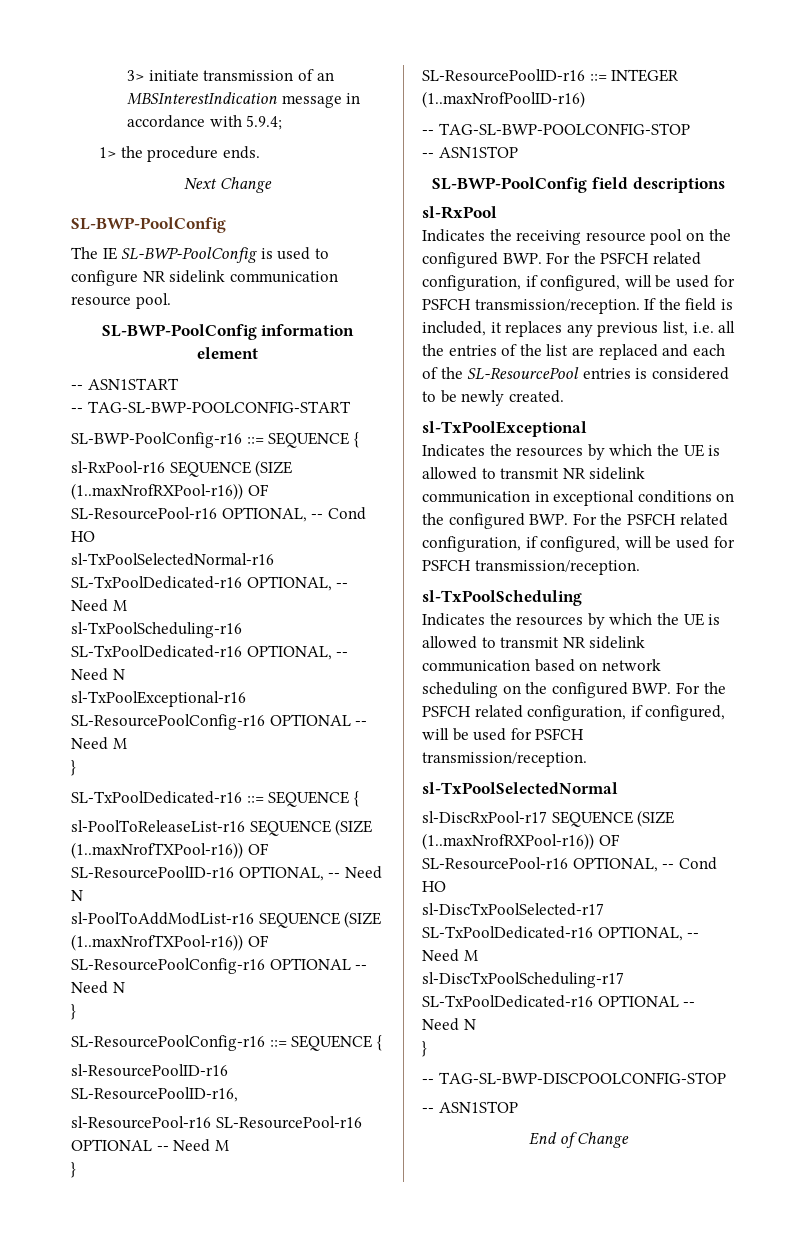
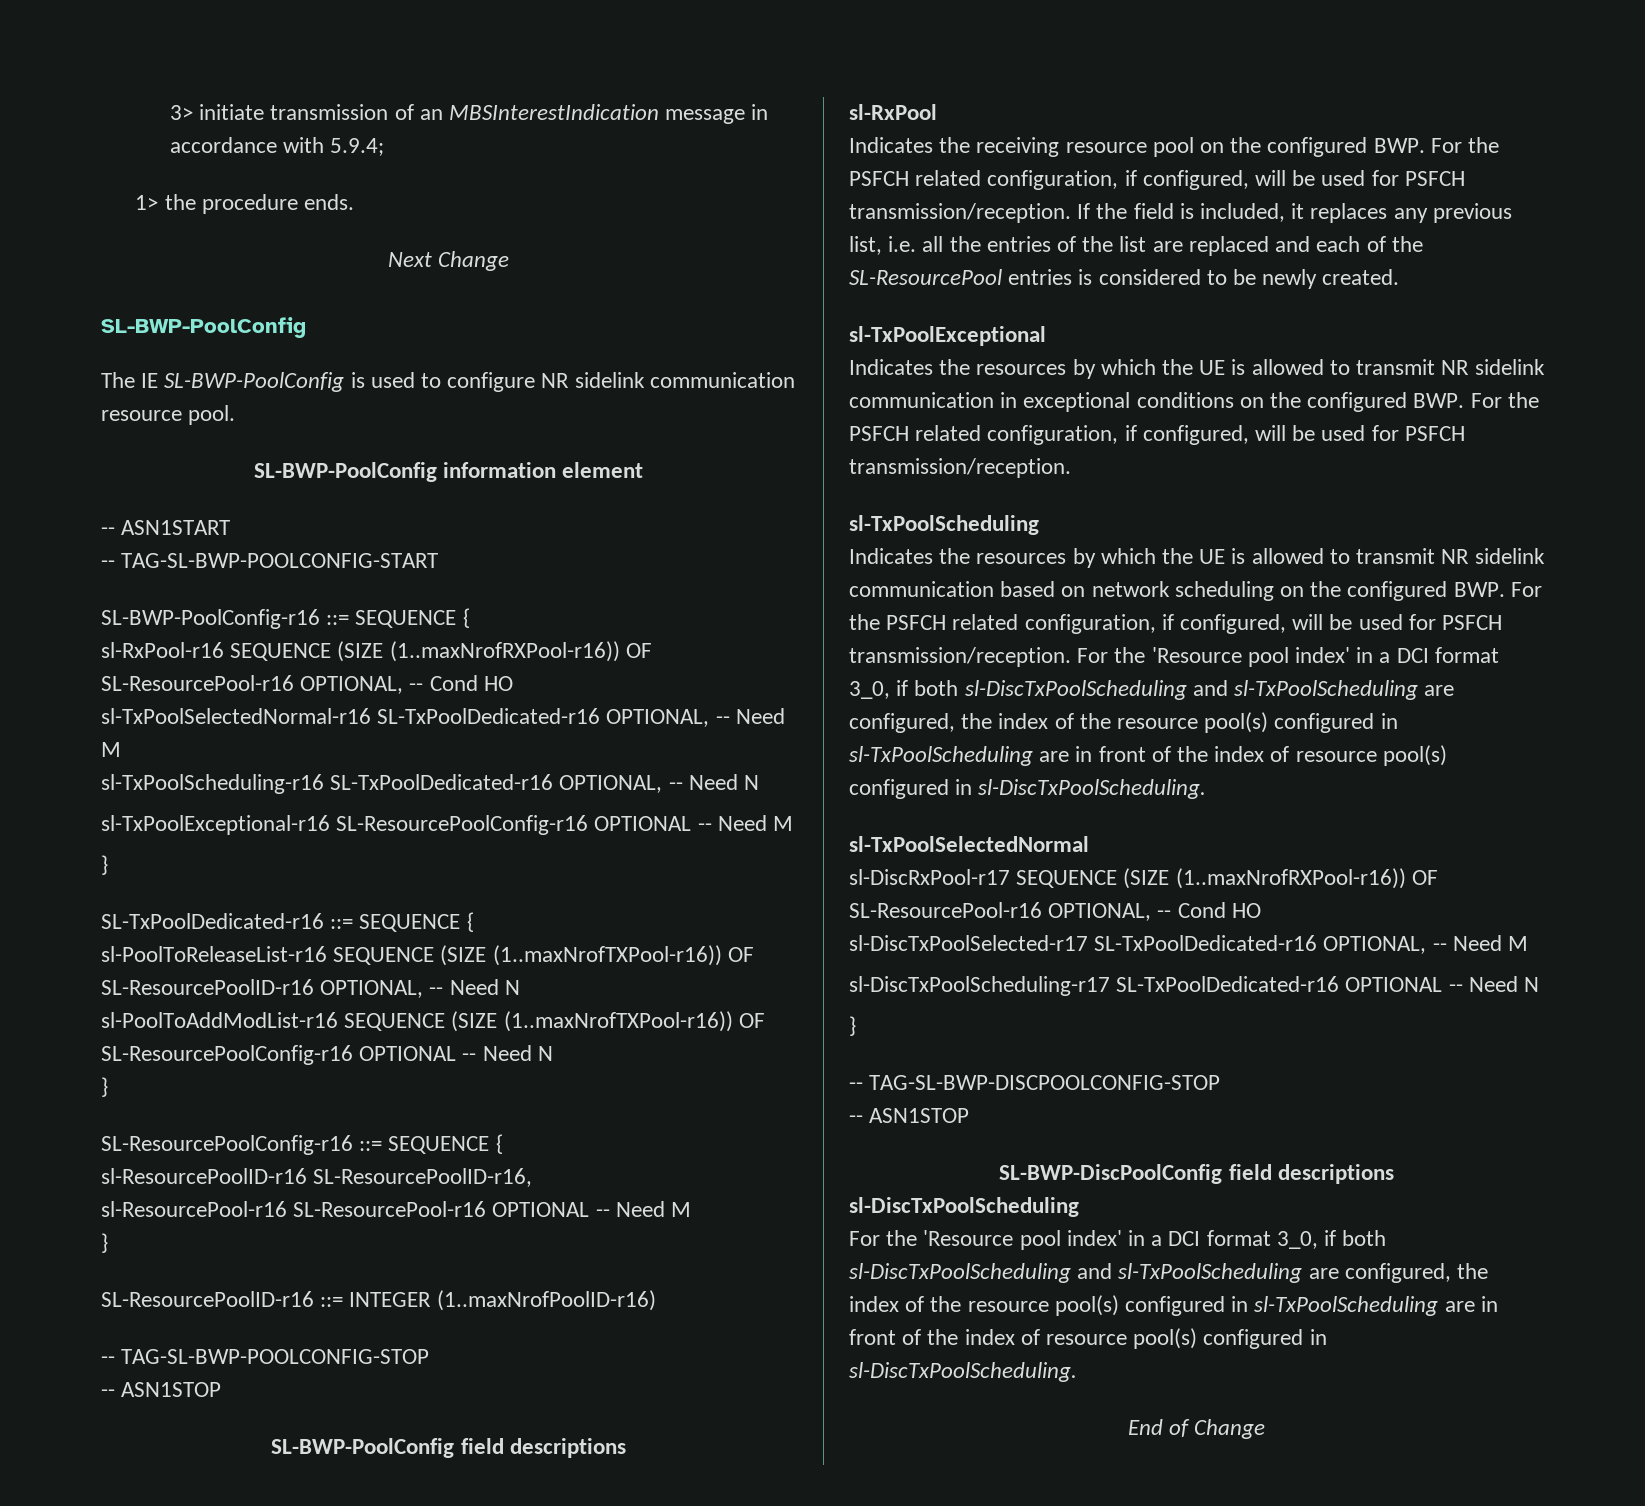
(587, 759) none -> [1077,647,1499,667] [849,680,1455,700] [849,712,1398,733] [849,745,1447,766] [849,779,1207,799] For the 'Resource pool index' in a DCI format 3_0, if both sl-DiscTxPoolScheduling and sl-TxPoolScheduling are configured, the index of the resource pool(s) configured in sl-TxPoolScheduling are in front of the index of resource pool(s) configured in sl-DiscTxPoolScheduling.
(518, 1107) none -> [999,1164,1394,1184] [849,1197,1079,1217] [849,1230,1387,1250] [849,1263,1489,1283] [849,1295,1498,1316] [849,1328,1327,1349] [849,1362,1077,1382] // SL-BWP-DiscPoolConfig field descriptions // sl-DiscTxPoolScheduling // For the 'Resource pool index' in a DCI format 3_0, if both sl-DiscTxPoolScheduling and sl-TxPoolScheduling are configured, the index of the resource pool(s) configured in sl-TxPoolScheduling are in front of the index of resource pool(s) configured in sl-DiscTxPoolScheduling.

